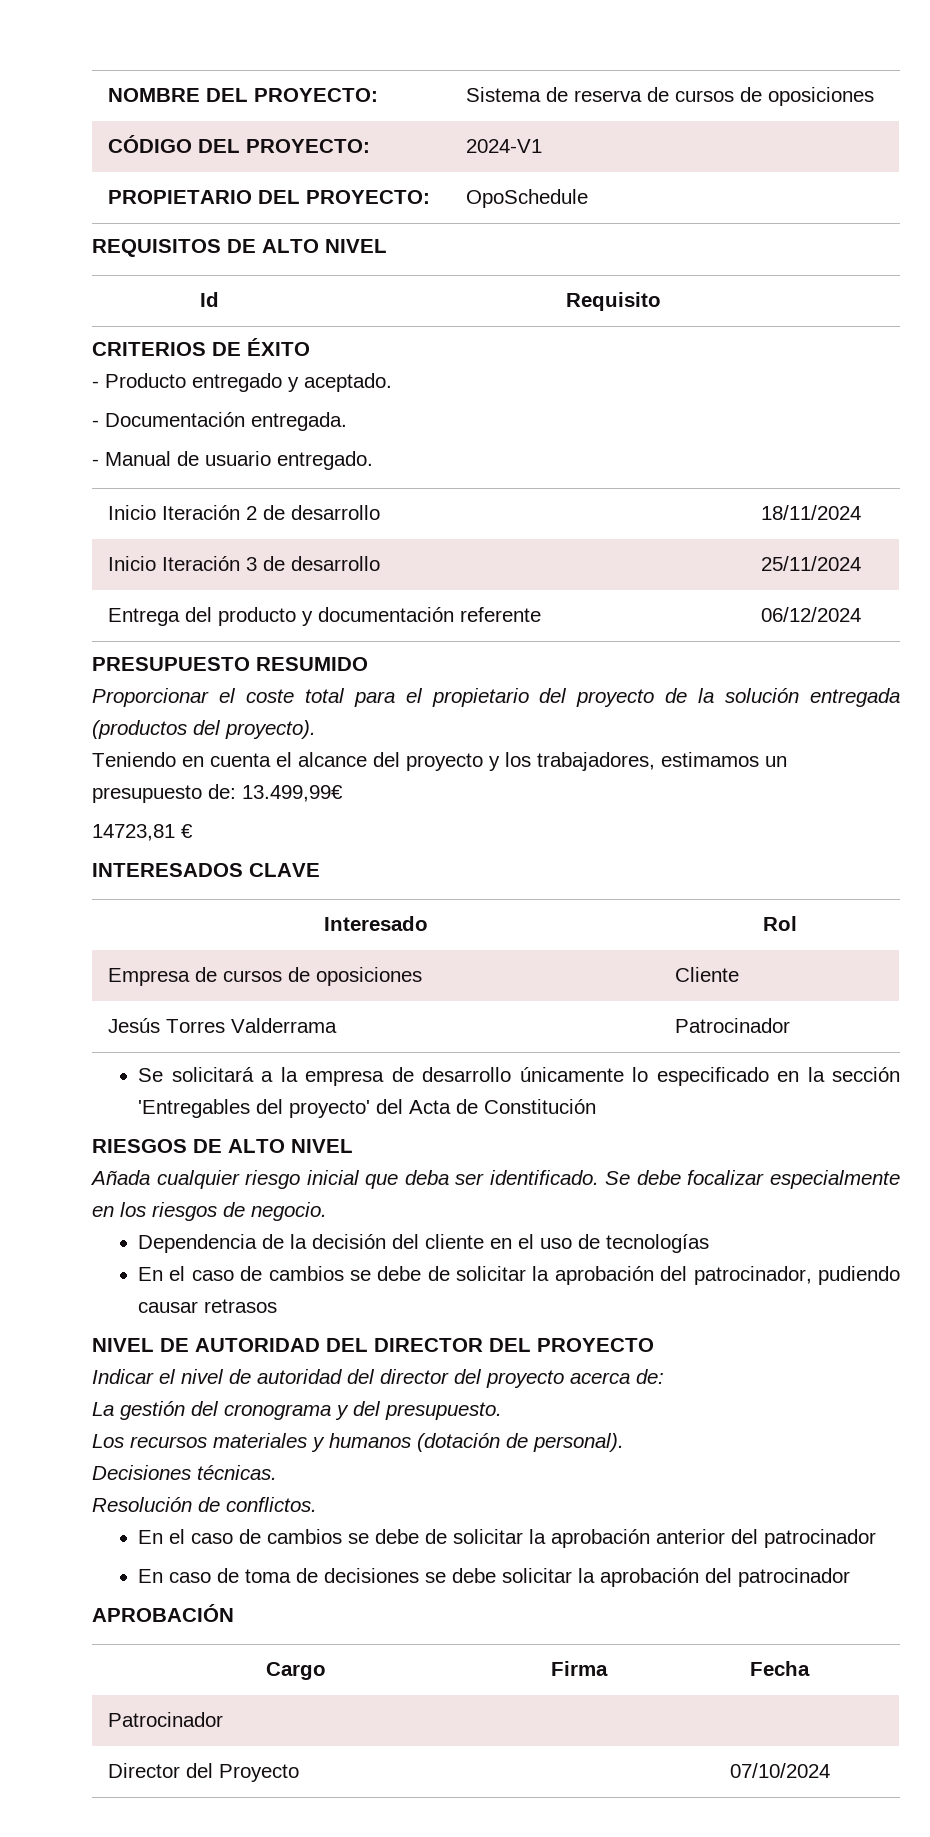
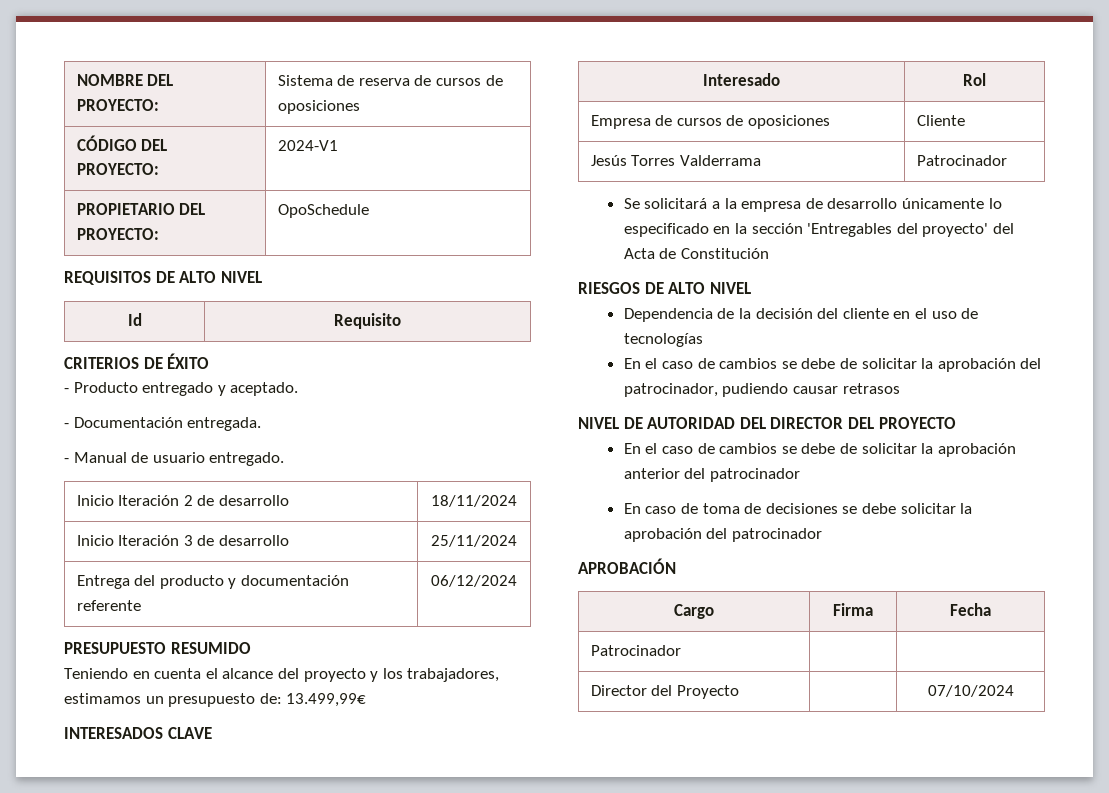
[92,688,900,707] [92,720,316,739] // Proporcionar el coste total para el propietario del proyecto de la solución entregada (productos del proyecto). -> (251, 648) none
[92,824,193,841] // 14723,81 € -> (367, 700) none
[90,1170,900,1189] [92,1202,327,1221] // Añada cualquier riesgo inicial que deba ser identificado. Se debe focalizar especialmente en los riesgos de negocio. -> (751, 288) none
[92,1369,664,1388] [92,1401,502,1420] [92,1433,624,1452] [92,1465,277,1480] [92,1497,317,1512] // Indicar el nivel de autoridad del director del proyecto acerca de: // La gestión del cronograma y del presupuesto. // Los recursos materiales y humanos (dotación de personal). // Decisiones técnicas. // Resolución de conflictos. -> (956, 423) none

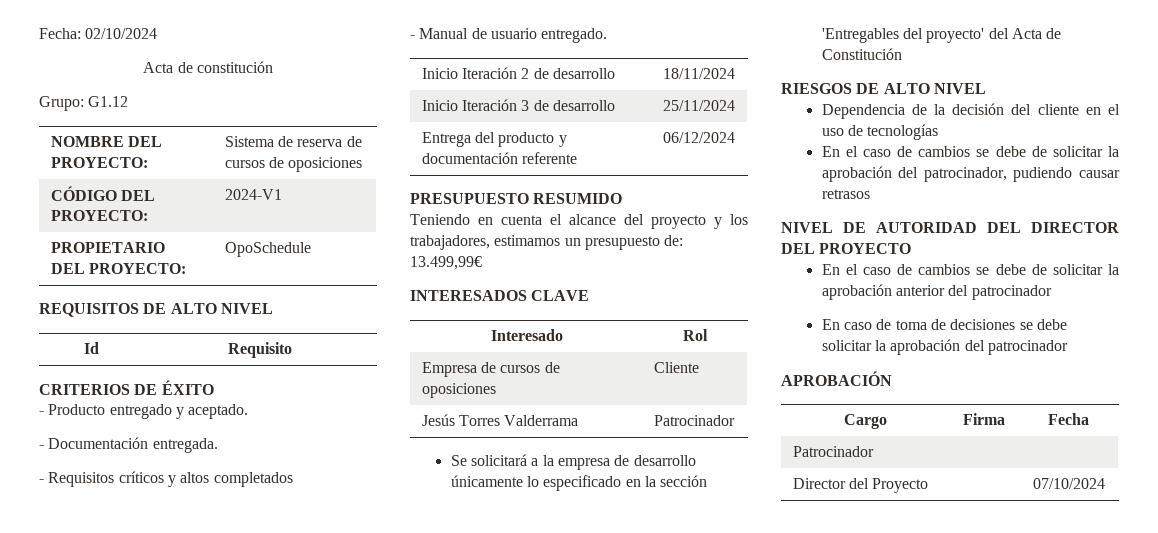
(76, 80) none -> [39,28,158,39] [143,61,273,73] [39,96,129,111] Fecha: 02/10/2024 // Acta de constitución // Grupo: G1.12 //
(262, 424) none -> [39,471,293,487] // - Requisitos críticos y altos completados

